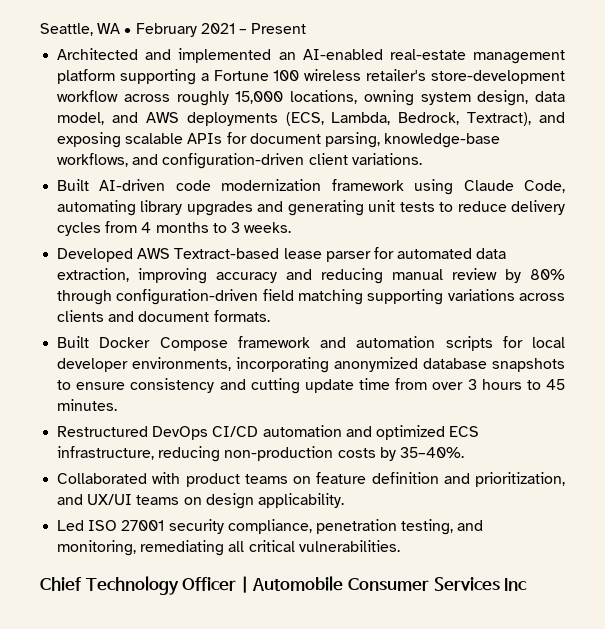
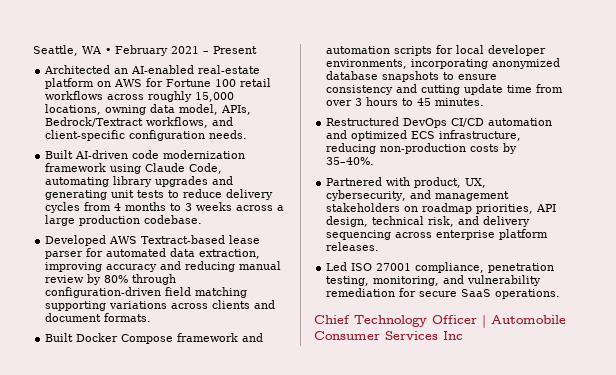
[145,48,272,63] and implemented -> (111, 69) none
[472,50,565,64] [57,69,565,85] [57,90,119,102] management platform supporting a Fortune 100 wireless retailer's store-development workflow -> [45,78,272,89] [45,91,104,100] platform on AWS for Fortune 100 retail workflows
[420,90,565,106] [57,112,565,126] [57,132,501,148] [57,153,422,169] system design, data model, and AWS deployments (ECS, Lambda, Bedrock, Textract), and exposing scalable APIs for document parsing, knowledge-base workflows, and configuration-driven client variations. -> [150,104,252,115] [45,117,234,128] [45,130,248,141] data model, APIs, Bedrock/Textract workflows, and client-specific configuration needs.
[244,222,292,233] weeks. -> [196,202,285,211] [45,215,203,226] weeks across a large production codebase.
[57,472,565,487] [57,493,344,509] Collaborated with product teams on feature definition and prioritization, and UX/UI teams on design applicability. -> [326,177,487,188] [326,190,510,201] [326,203,557,214] [326,216,531,227] [326,229,549,240] [326,242,380,251] Partnered with product, UX, cybersecurity, and management stakeholders on roadmap priorities, API design, technical risk, and delivery sequencing across enterprise platform releases.
[168,519,224,534] security -> (412, 267) none
[457,520,484,531] [57,540,400,556] and monitoring, remediating all critical vulnerabilities. -> [373,275,542,286] [326,288,561,299] monitoring, and vulnerability remediation for secure SaaS operations.

